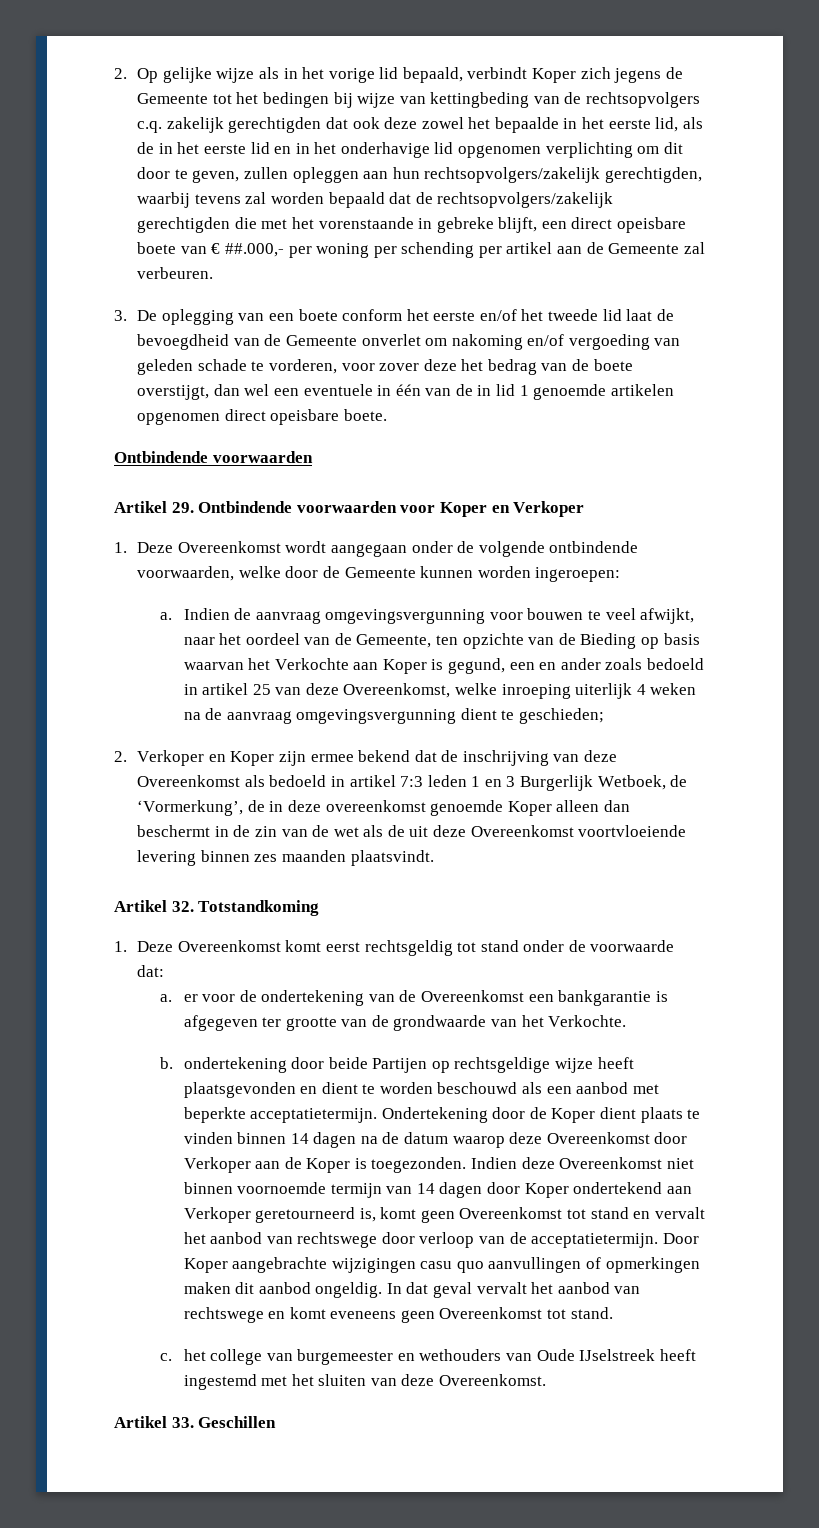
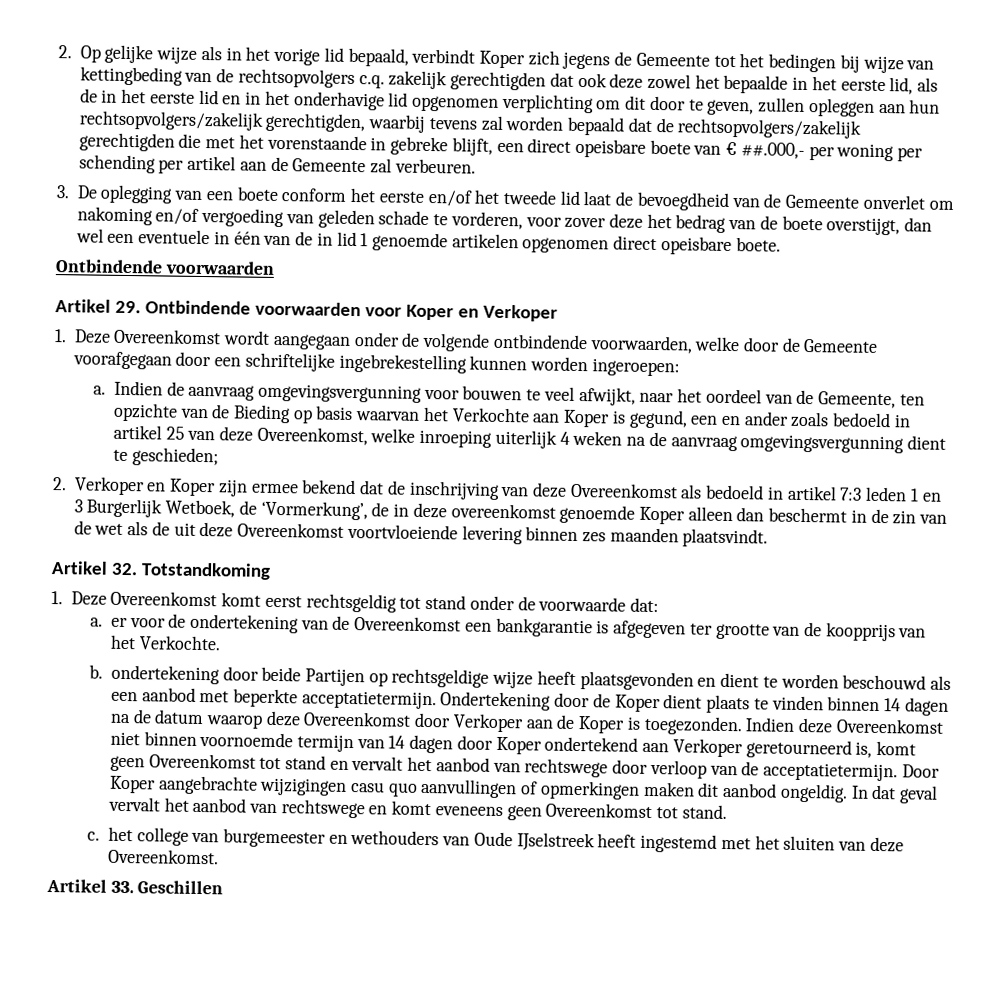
(416, 572) none -> [72,351,467,374] voorafgegaan door een schriftelijke ingebrekestelling
[393,1015,487,1031] grondwaarde -> [825,622,896,642] koopprijs

